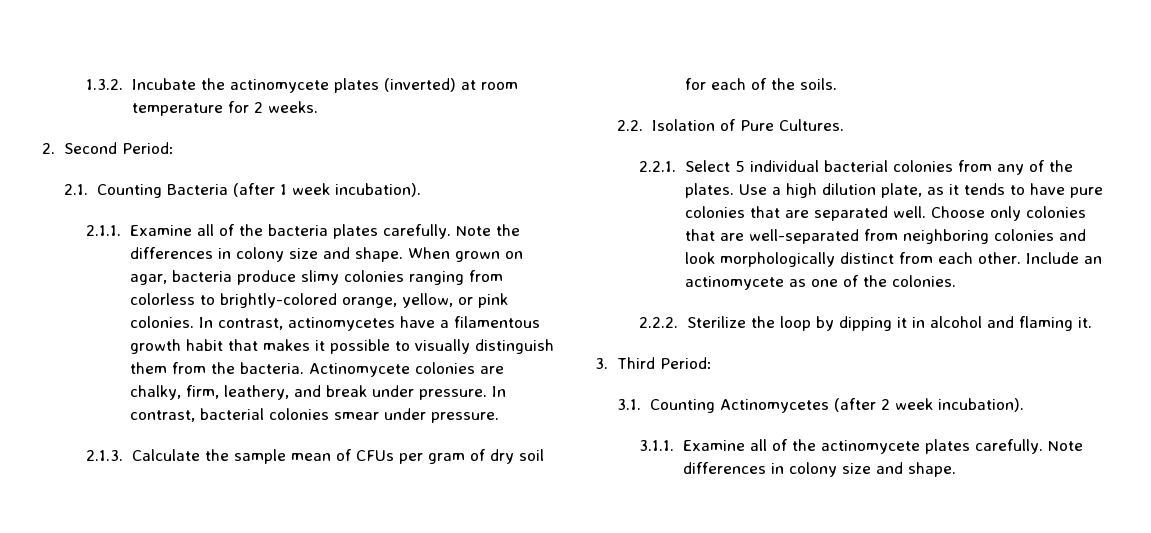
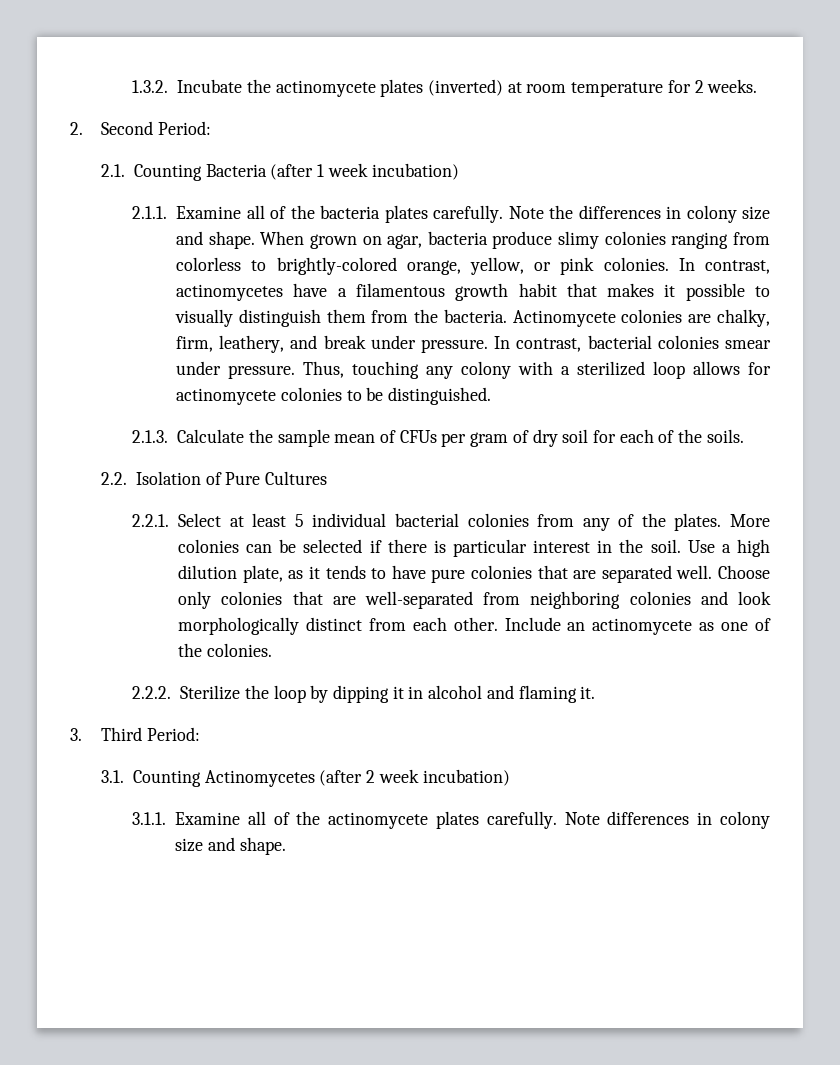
[334,183,421,197] incubation). -> [371,163,459,180] incubation)
(499, 417) none -> [303,361,772,379] [176,387,491,405] Thus, touching any colony with a sterilized loop allows for actinomycete colonies to be distinguished.
[778,119,844,131] Cultures. -> [265,471,328,485] Cultures
(730, 166) none -> [229,513,287,527] at least
(734, 190) none -> [730,514,771,527] [178,539,681,557] More colonies can be selected if there is particular interest in the soil.
[937,398,1024,412] incubation). -> [422,769,510,786] incubation)

